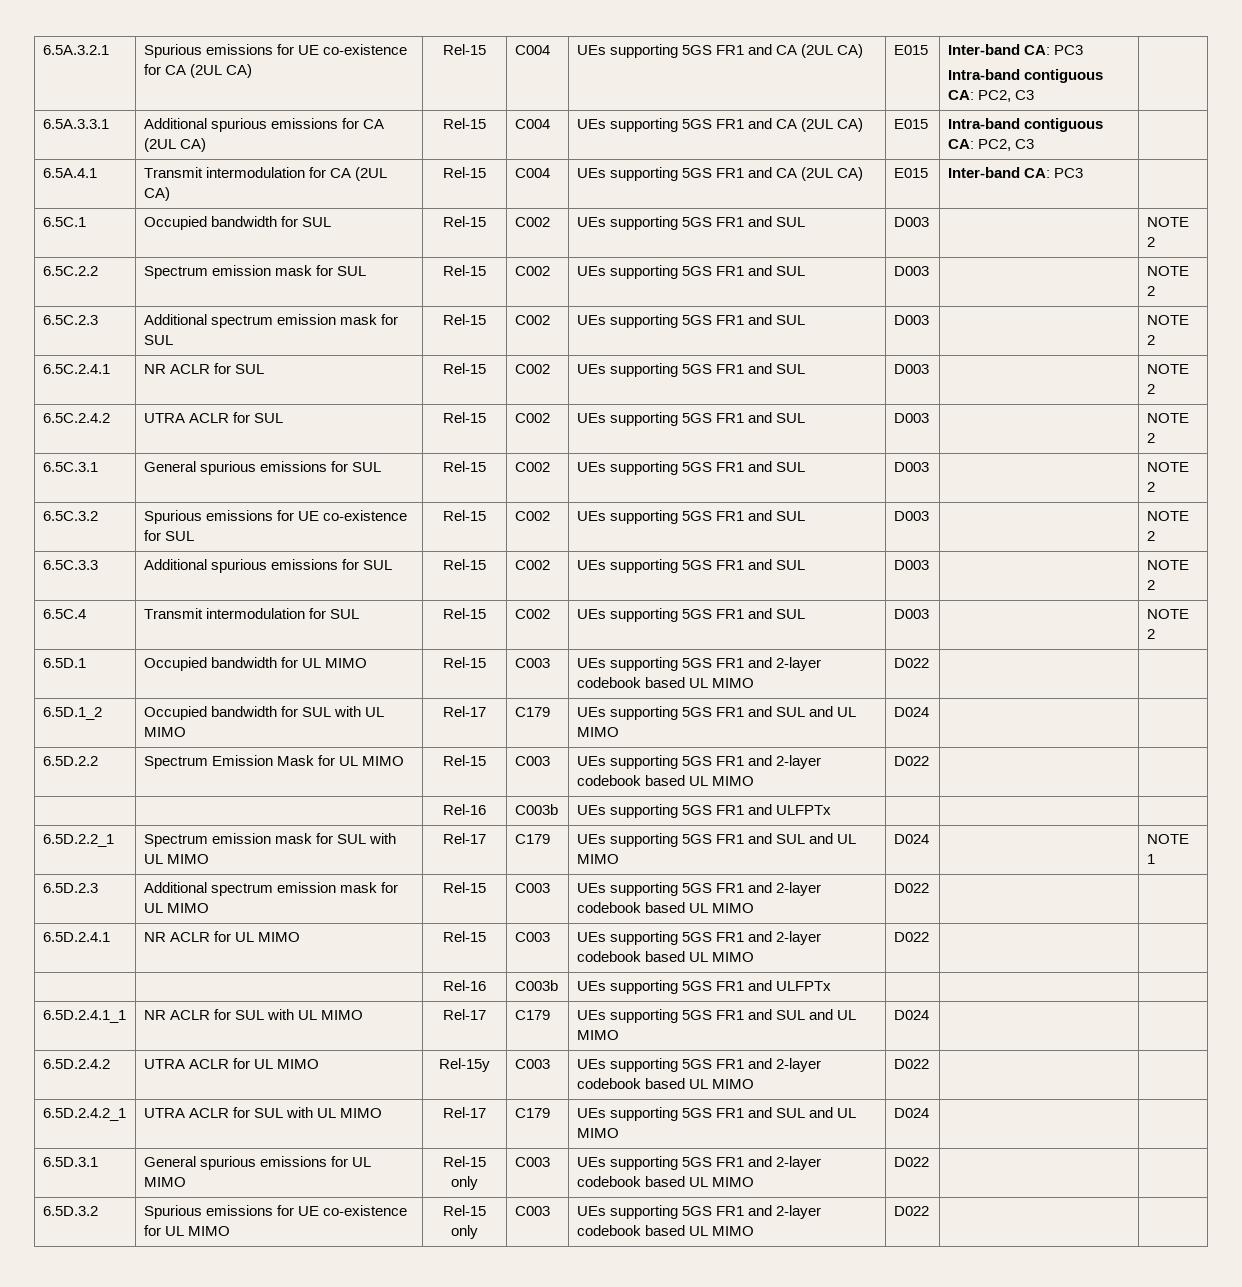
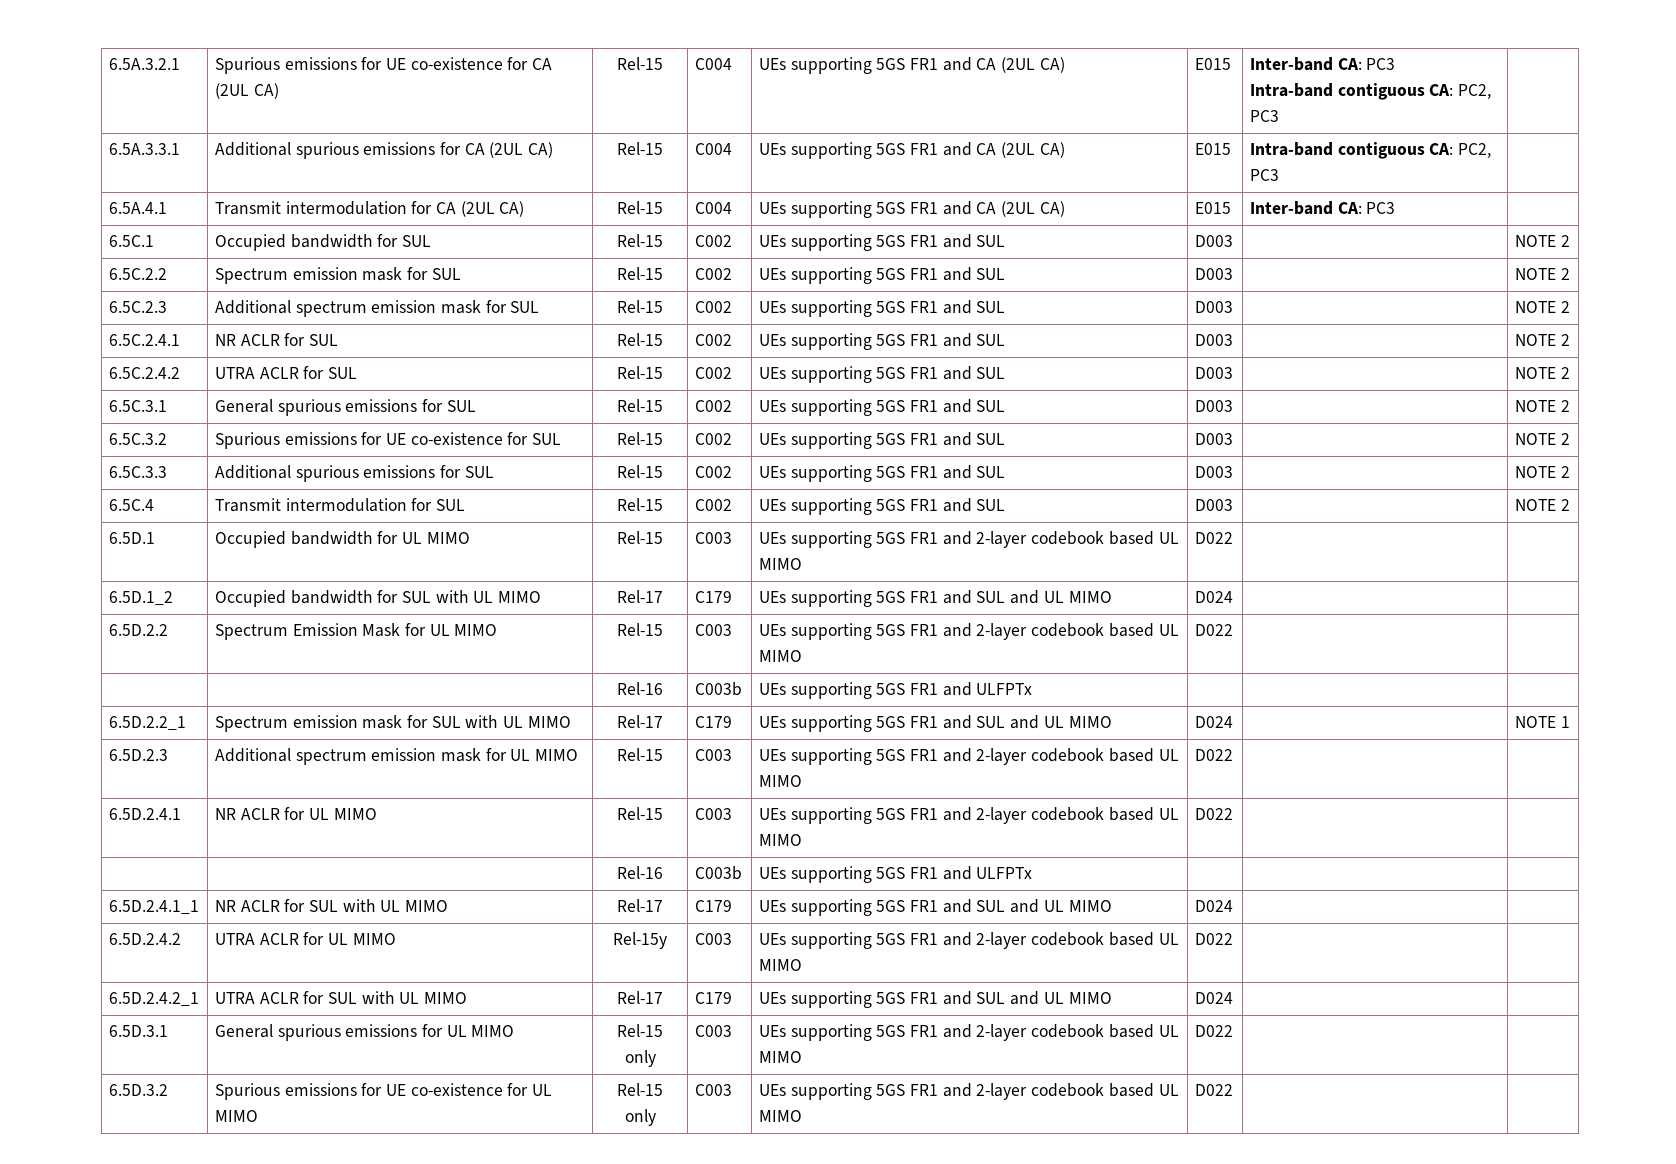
[1015,90,1035,100] C3 -> [1249,110,1279,122] PC3
[1015,139,1035,149] C3 -> [1249,169,1279,181] PC3

